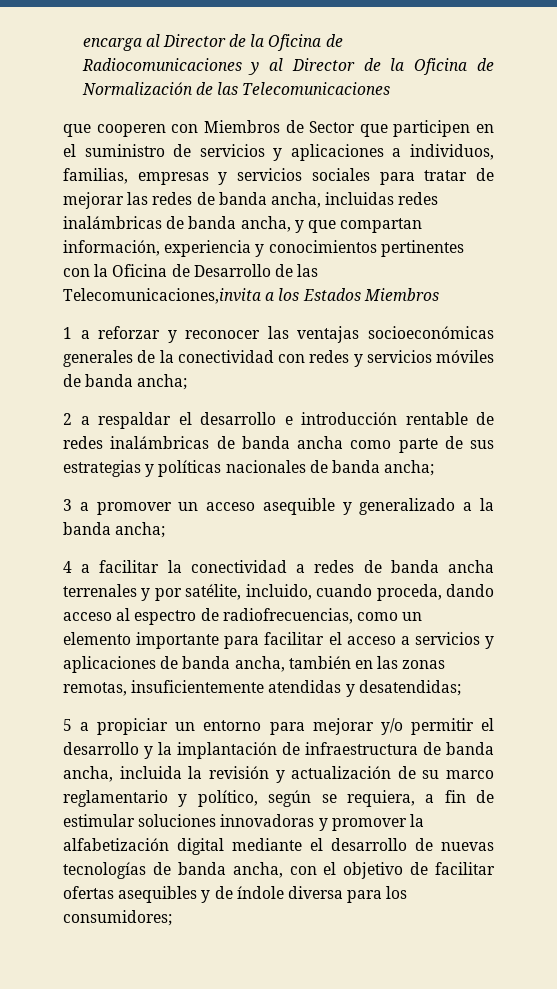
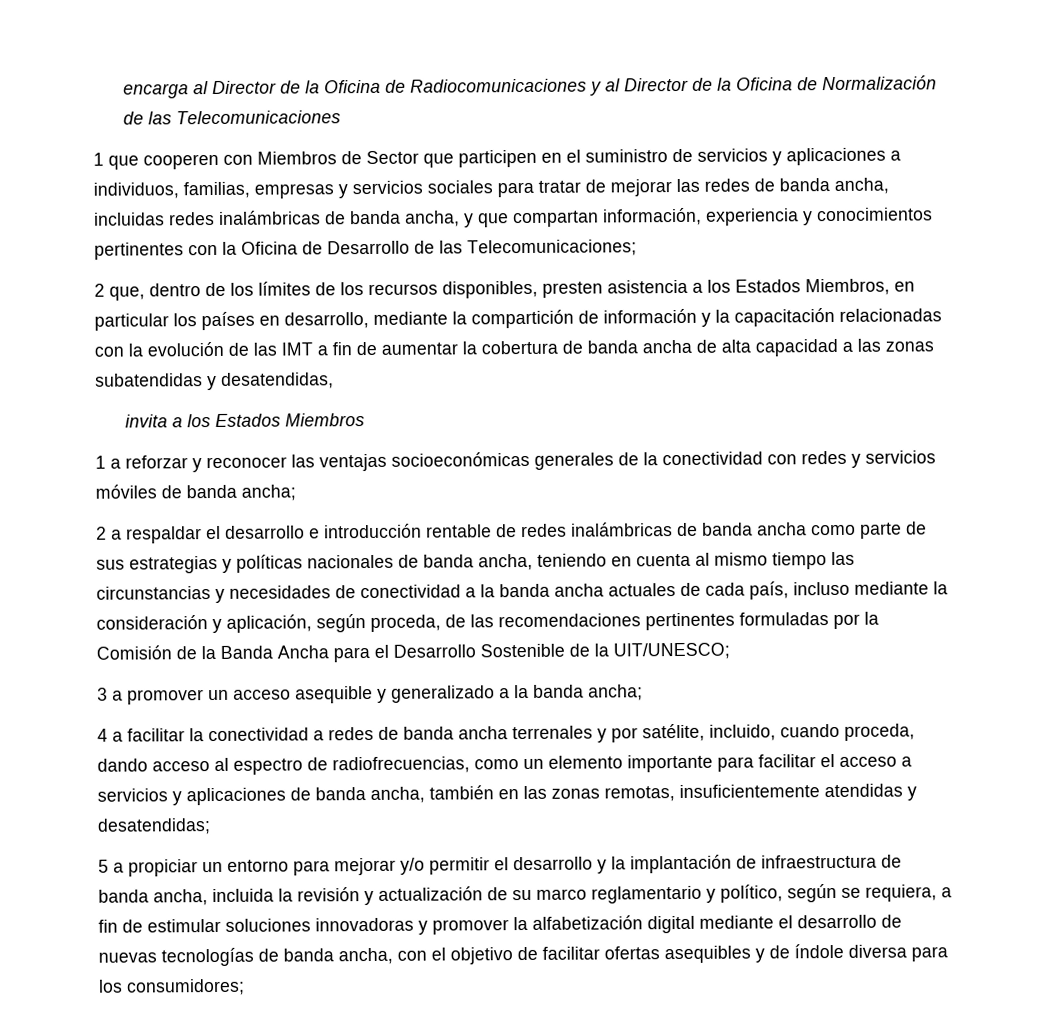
(391, 88) none -> [93,152,104,166] 1
[63,288,261,304] Telecomunicaciones,invita -> [467,239,637,257] [94,278,915,301] [94,307,942,331] [94,338,934,357] [95,372,334,391] [125,414,169,428] Telecomunicaciones; // 2 que, dentro de los límites de los recursos disponibles, presten asistencia a los Estados Miembros, en particular los países en desarrollo, mediante la compartición de información y la capacitación relacionadas con la evolución de las IMT a fin de aumentar la cobertura de banda ancha de alta capacidad a las zonas subatendidas y desatendidas, // invita
[384,460,435,476] ancha; -> [478,551,855,571] [96,581,948,603] [96,611,879,634] [96,642,730,663] ancha, teniendo en cuenta al mismo tiempo las circunstancias y necesidades de conectividad a la banda ancha actuales de cada país, incluso mediante la consideración y aplicación, según proceda, de las recomendaciones pertinentes formuladas por la Comisión de la Banda Ancha para el Desarrollo Sostenible de la UIT/UNESCO;

